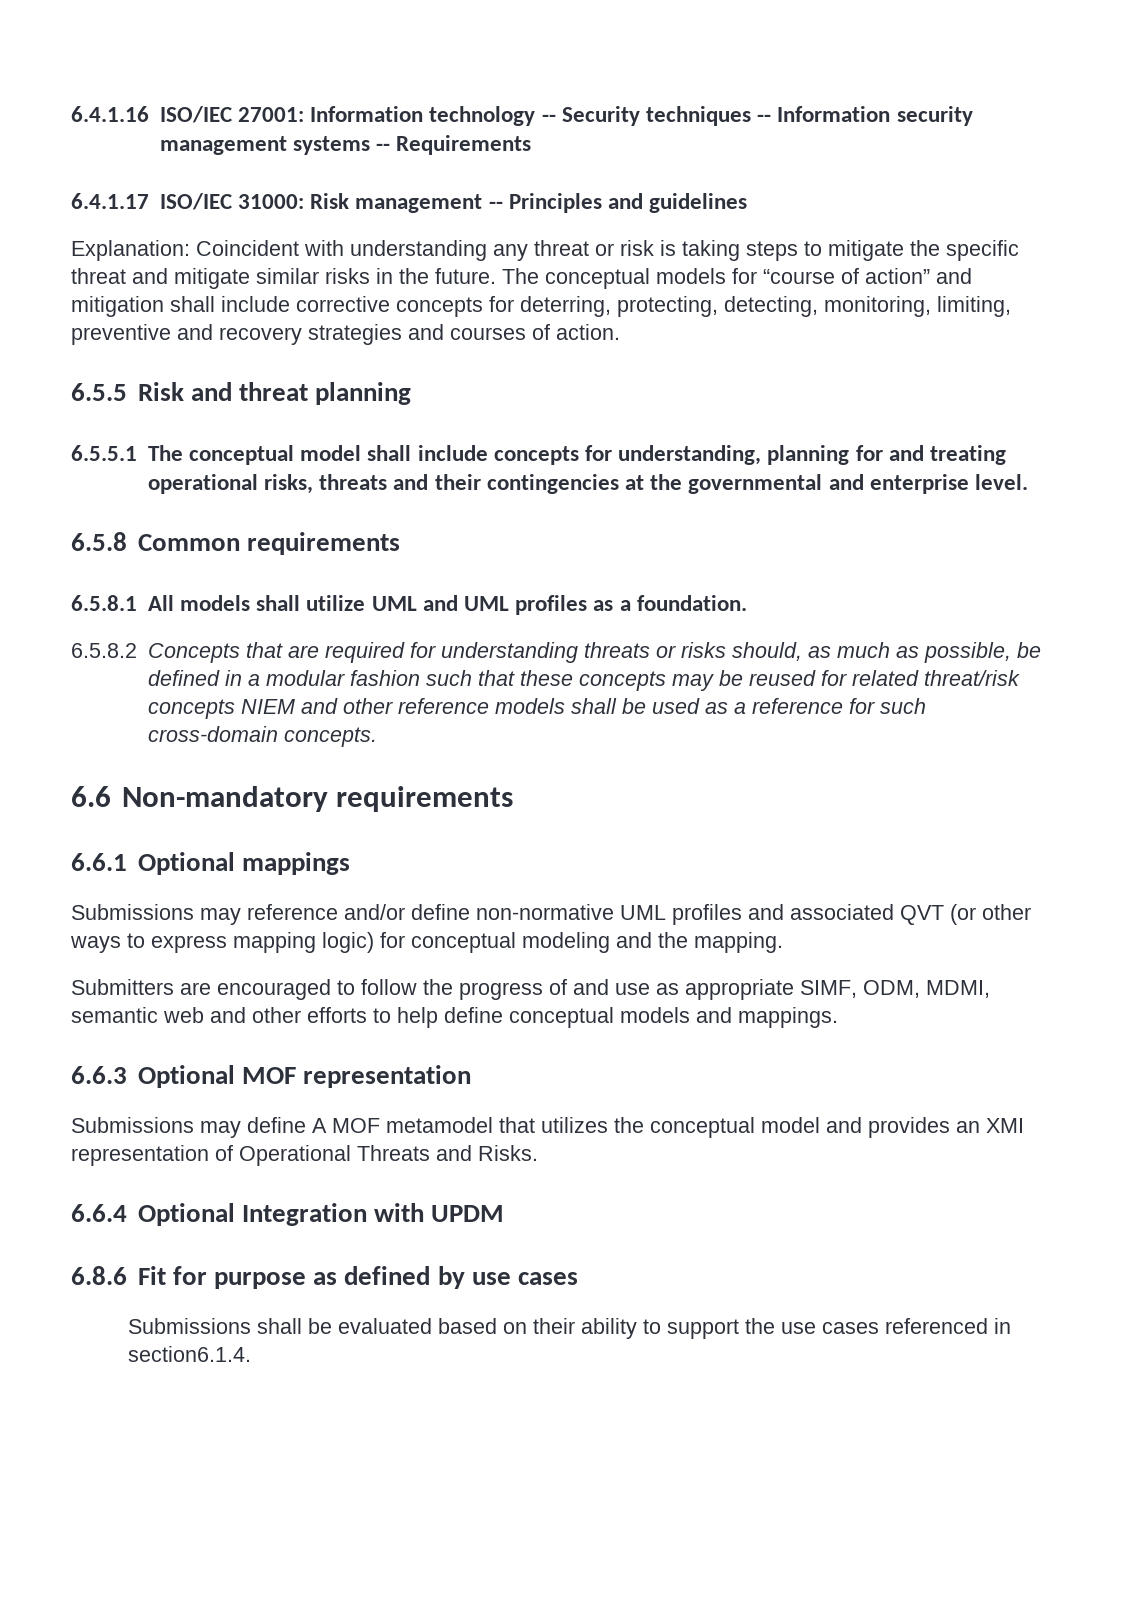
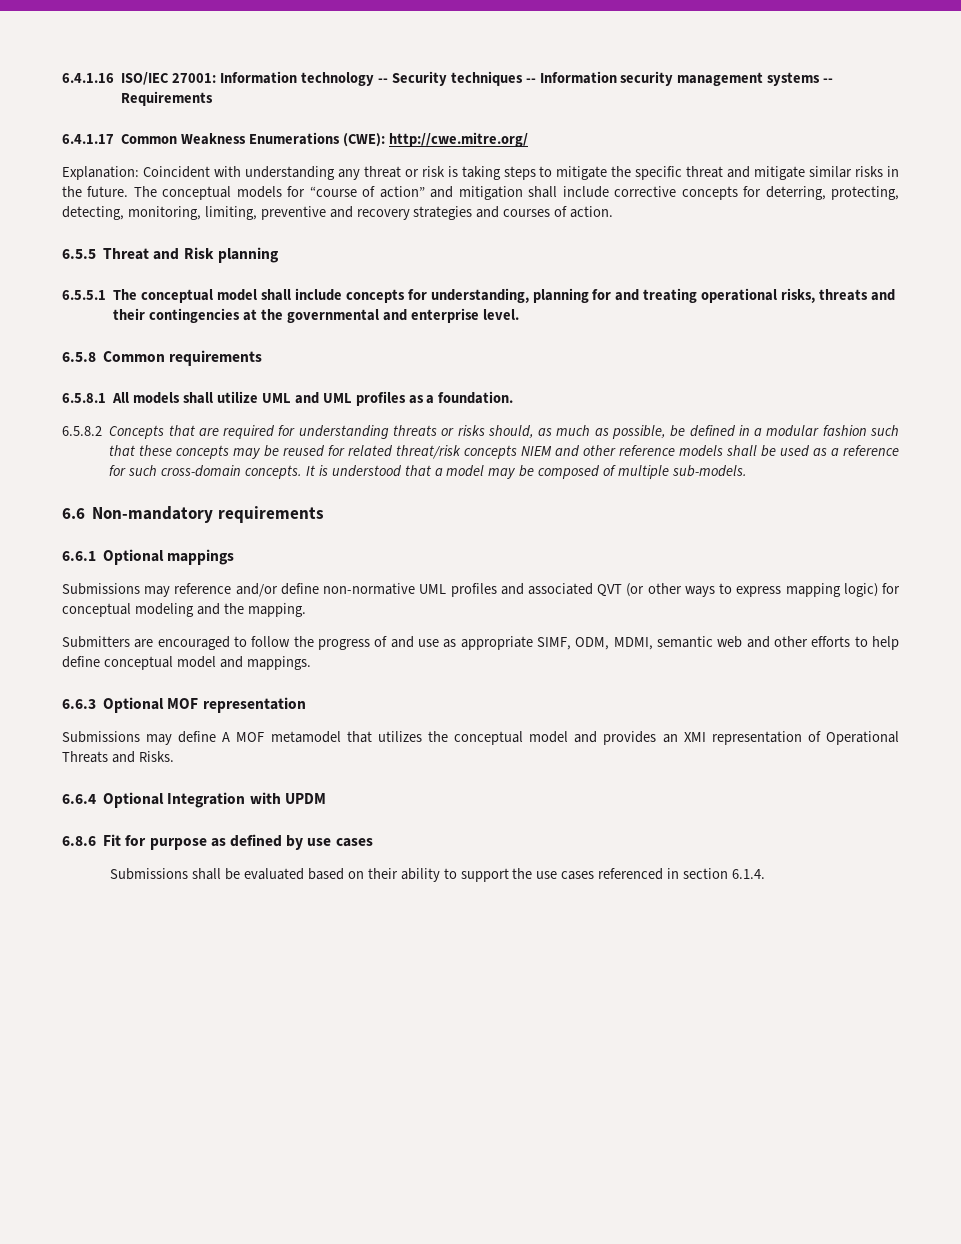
[159,193,748,213] ISO/IEC 31000: Risk management -- Principles and guidelines -> [121,132,528,147] Common Weakness Enumerations (CWE): http://cwe.mitre.org/
[137,382,309,401] Risk and threat -> [103,247,214,260] Threat and Risk
(377, 737) none -> [305,465,747,479] It is understood that a model may be composed of multiple sub-models.
[620,1007,690,1023] models -> [176,656,216,668] model
[127,1346,251,1362] section6.1.4. -> [683,868,765,879] section 6.1.4.

